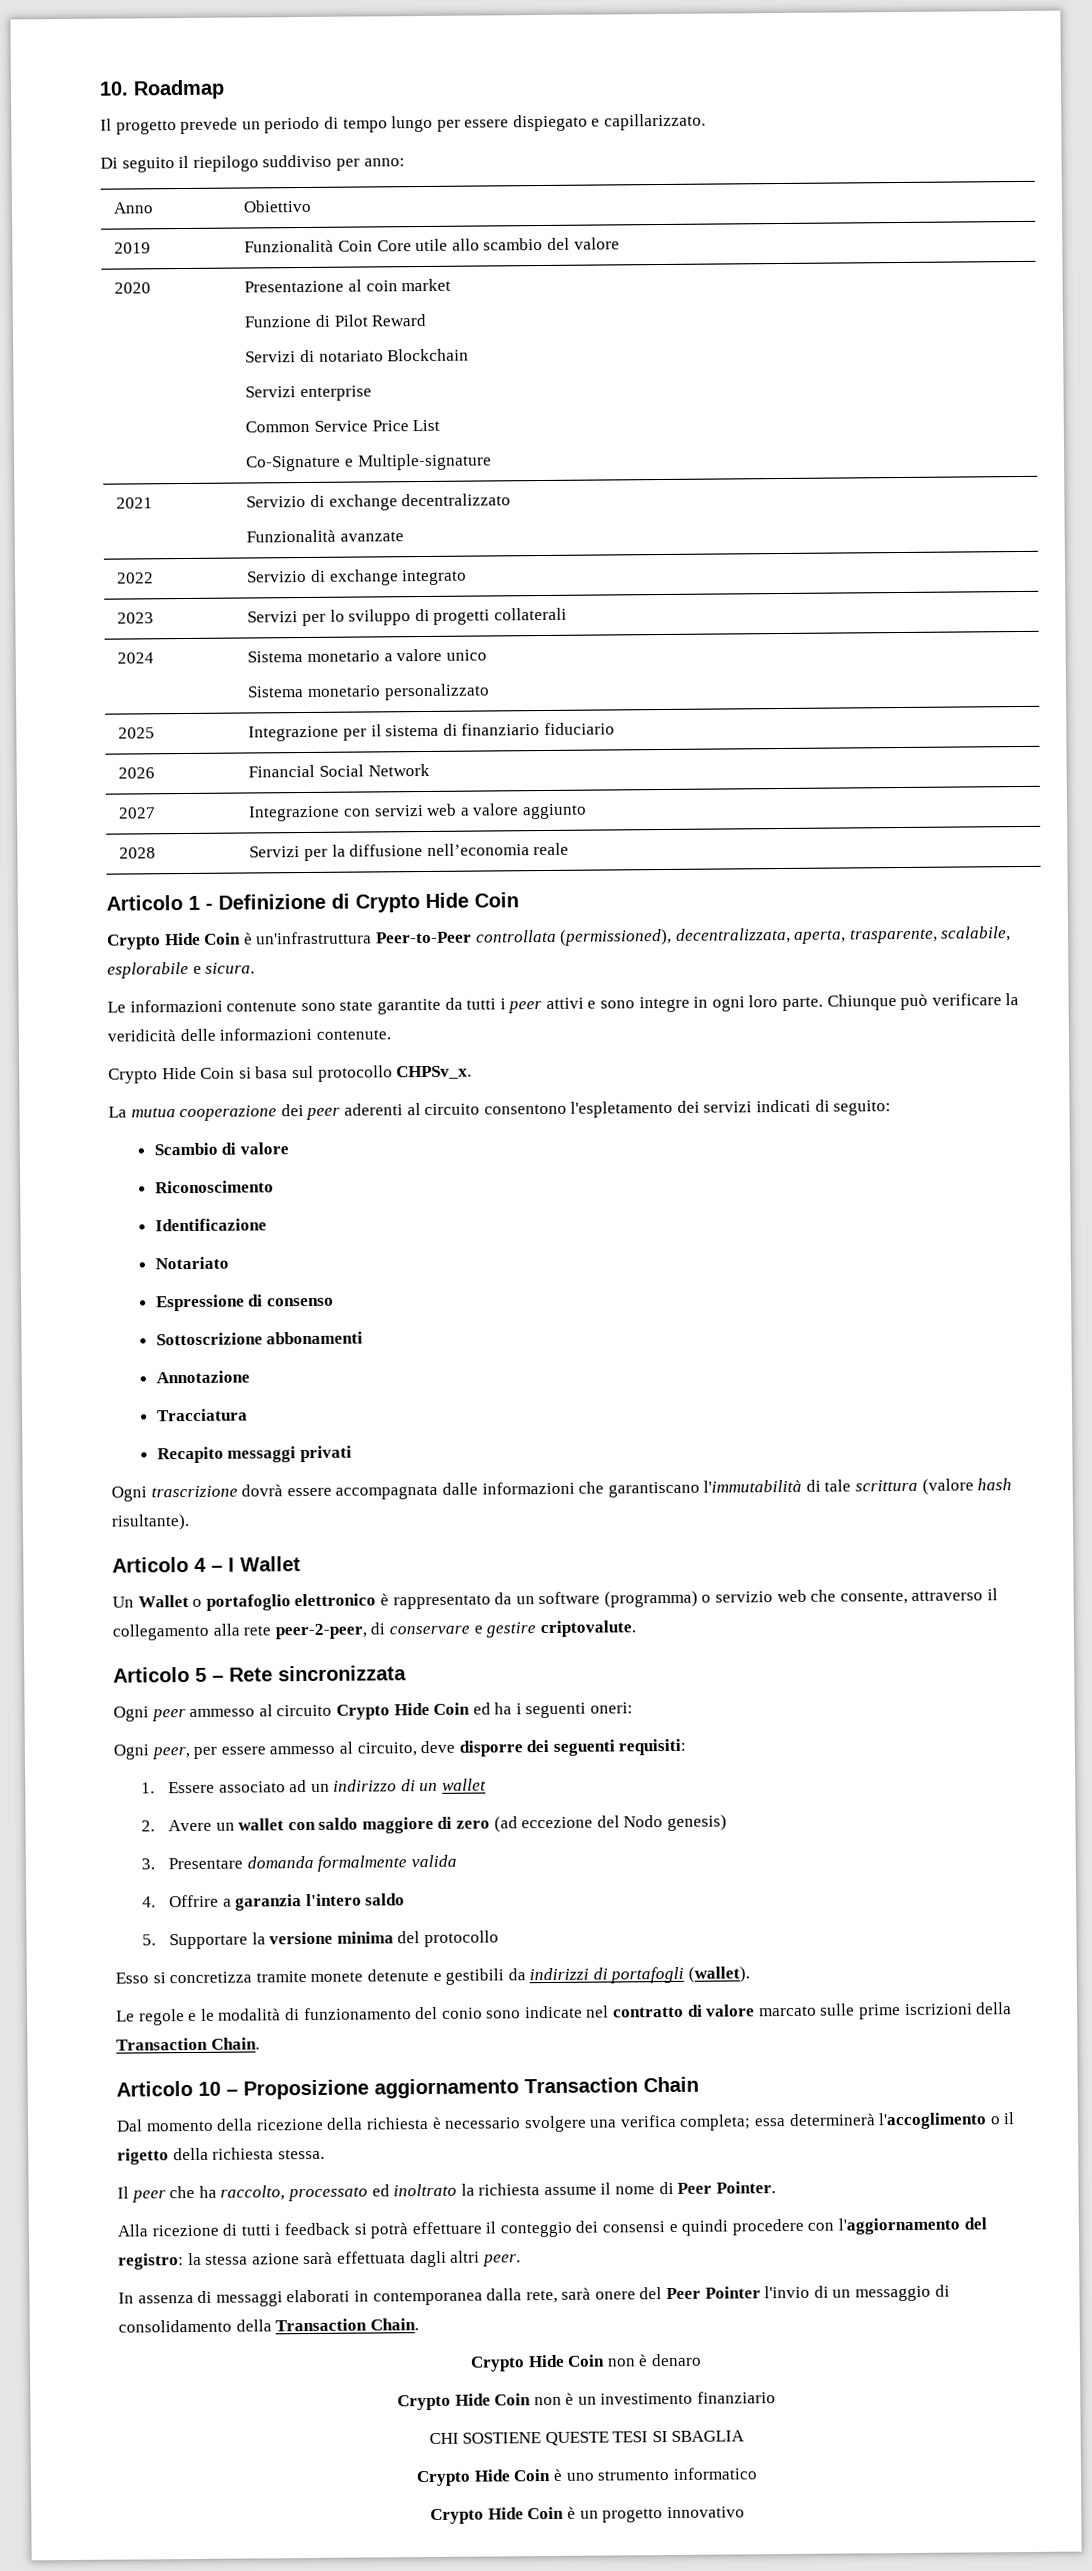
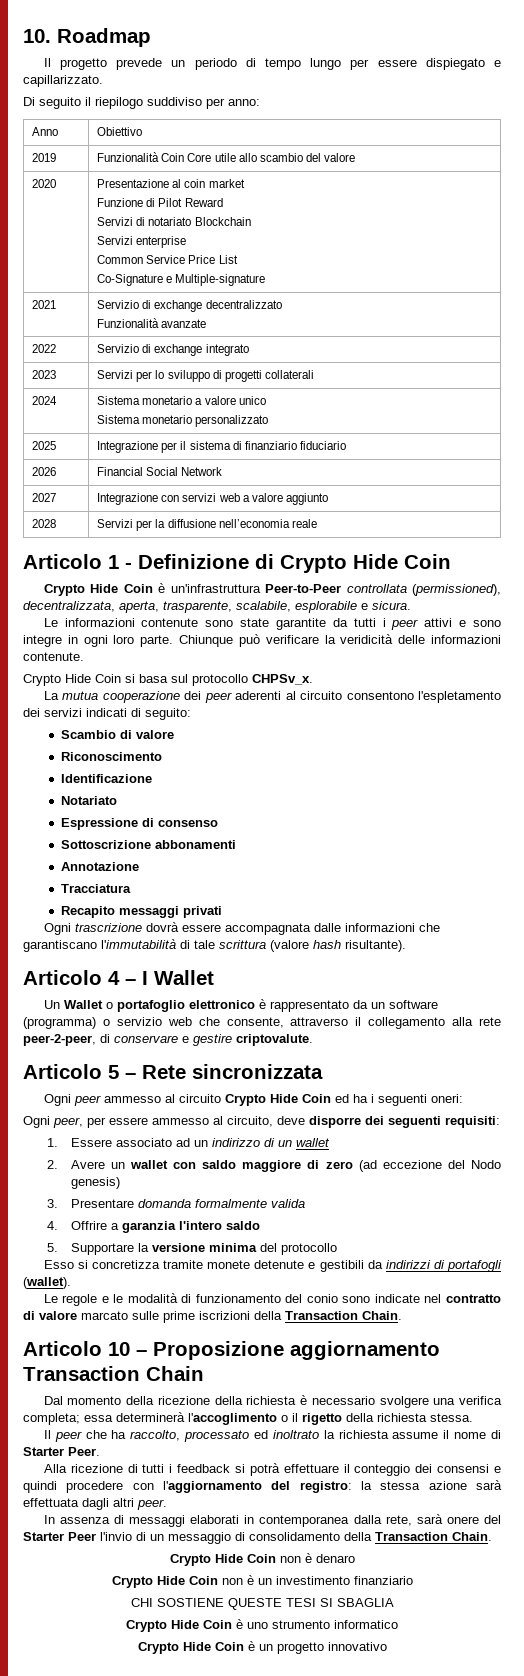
[677,2181,776,2194] Peer Pointer. -> [23,1447,100,1456] Starter Peer.
[666,2286,761,2300] Peer Pointer -> [23,1532,96,1541] Starter Peer

